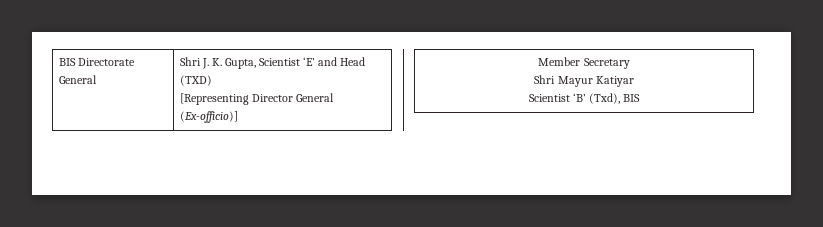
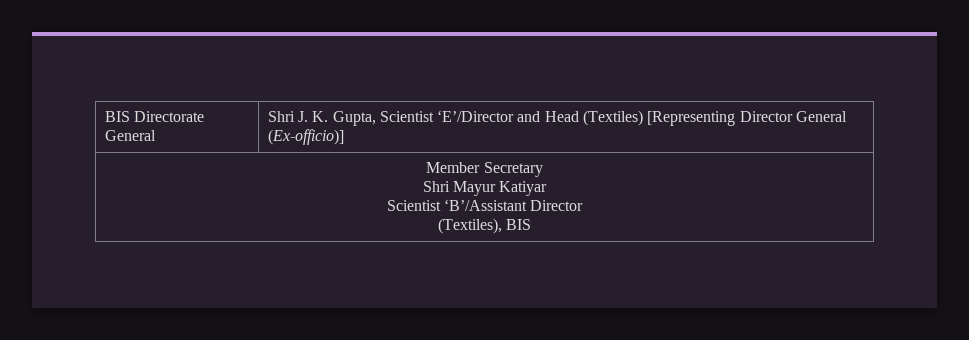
[303,57,316,66] ‘E’ -> [437,110,515,122] ‘E’/Director
[179,75,212,86] (TXD) // -> [583,110,644,126] (Textiles)
[572,93,621,104] ‘B’ (Txd), -> [444,199,584,211] [437,218,502,234] ‘B’/Assistant Director // (Textiles),

